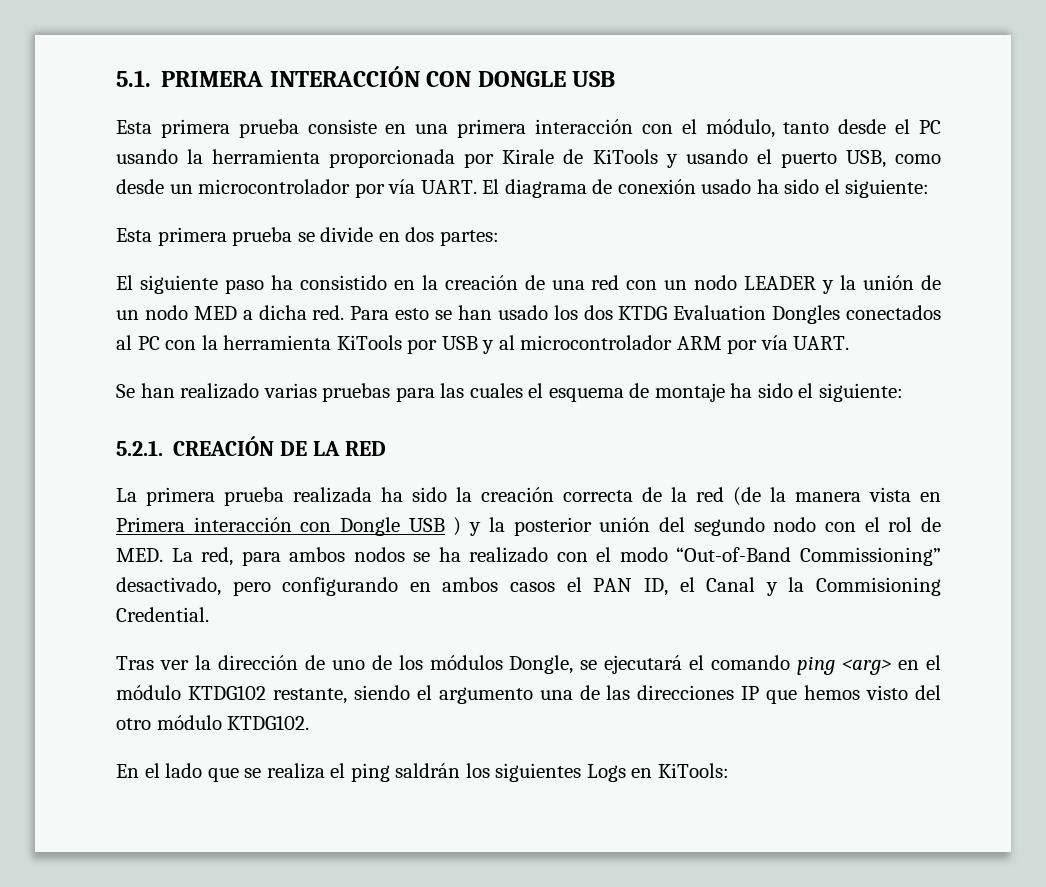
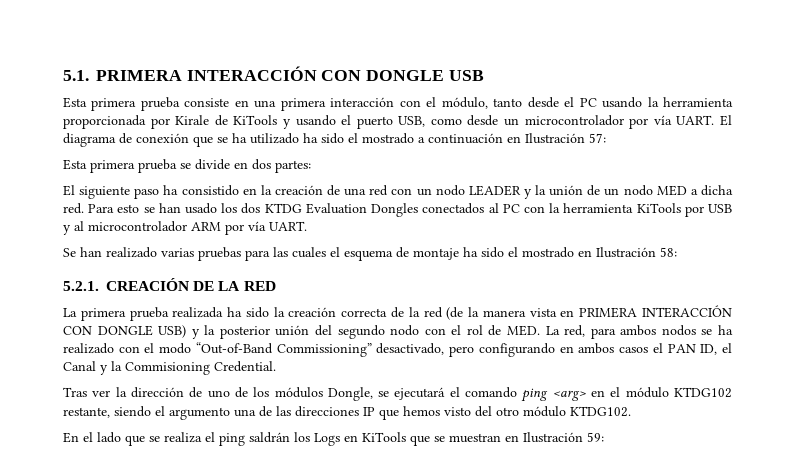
[701,179,930,198] usado ha sido el siguiente: -> [193,133,606,147] que se ha utilizado ha sido el mostrado a continuación en Ilustración 57:
[819,383,904,402] siguiente: -> [522,247,677,258] mostrado en Ilustración 58:
[116,517,462,536] Primera interacción con Dongle USB ) -> [579,305,732,318] [63,325,187,338] PRIMERA INTERACCIÓN CON DONGLE USB)
[495,763,582,782] siguientes -> (310, 437) none
[657,763,729,778] KiTools: -> [362,432,604,446] KiTools que se muestran en Ilustración 59:

